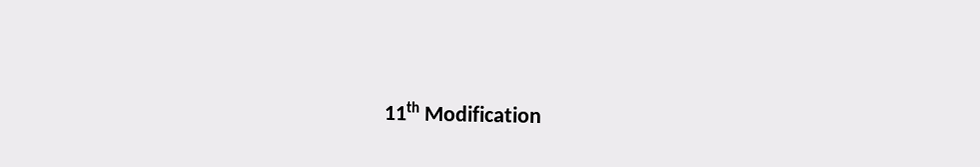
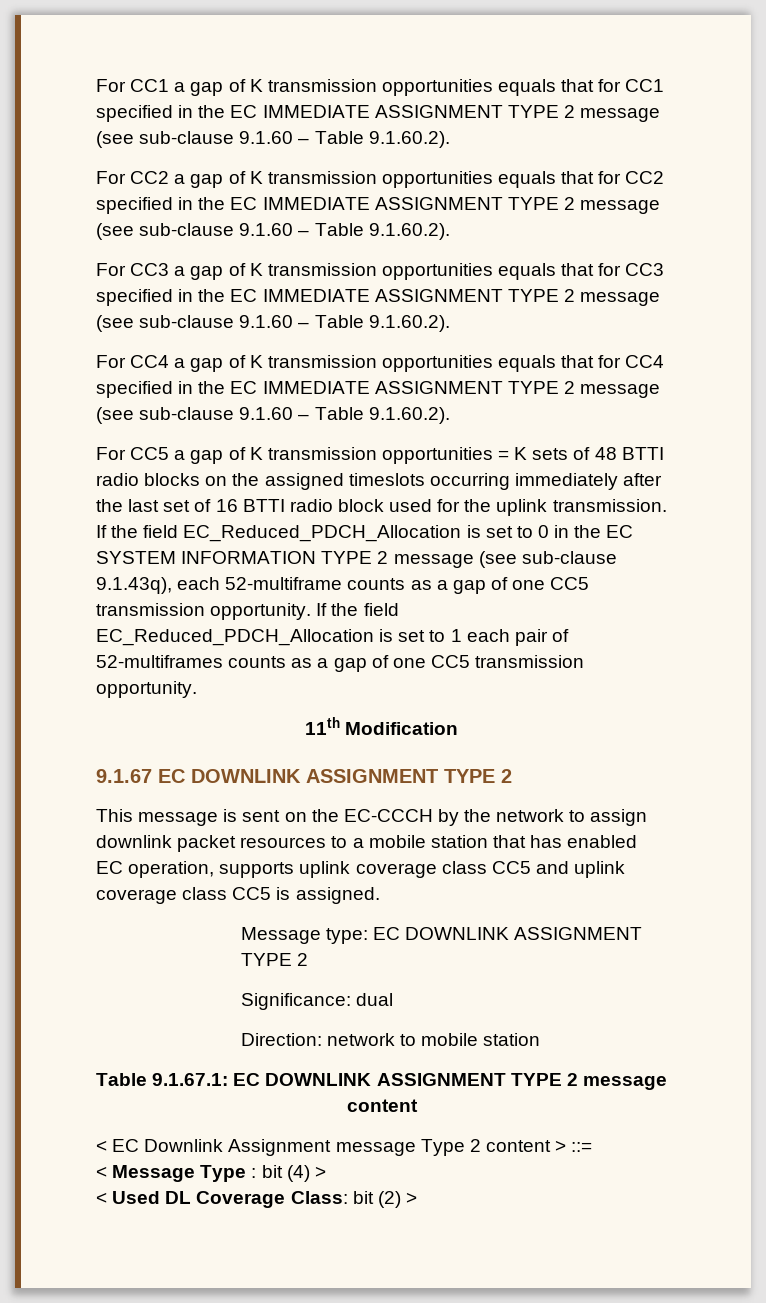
[383,100,543,124] 11th Modification -> [96,79,665,96] [96,105,661,122] [96,131,450,148] [96,171,665,188] [96,197,661,214] [96,223,450,240] [96,263,665,280] [96,289,661,306] [96,315,450,332] [96,355,665,372] [96,381,661,398] [96,407,450,424] [96,447,664,464] [96,473,663,490] [96,499,667,516] [96,525,634,542] [96,551,617,568] [96,577,590,594] [96,603,399,620] [96,629,569,646] [96,655,585,672] [96,681,197,698] [304,717,459,735] [96,769,512,783] [96,809,648,826] [96,835,638,852] [96,861,626,878] [96,887,380,904] [240,927,643,944] [240,953,308,966] [240,993,393,1010] [240,1033,541,1046] [96,1073,667,1090] [346,1099,418,1112] [96,1139,593,1156] [96,1165,326,1182] [96,1191,417,1208] For CC1 a gap of K transmission opportunities equals that for CC1 specified in the EC IMMEDIATE ASSIGNMENT TYPE 2 message (see sub-clause 9.1.60 – Table 9.1.60.2). // For CC2 a gap of K transmission opportunities equals that for CC2 specified in the EC IMMEDIATE ASSIGNMENT TYPE 2 message (see sub-clause 9.1.60 – Table 9.1.60.2). // For CC3 a gap of K transmission opportunities equals that for CC3 specified in the EC IMMEDIATE ASSIGNMENT TYPE 2 message (see sub-clause 9.1.60 – Table 9.1.60.2). // For CC4 a gap of K transmission opportunities equals that for CC4 specified in the EC IMMEDIATE ASSIGNMENT TYPE 2 message (see sub-clause 9.1.60 – Table 9.1.60.2). // For CC5 a gap of K transmission opportunities = K sets of 48 BTTI radio blocks on the assigned timeslots occurring immediately after the last set of 16 BTTI radio block used for the uplink transmission. If the field EC_Reduced_PDCH_Allocation is set to 0 in the EC SYSTEM INFORMATION TYPE 2 message (see sub-clause 9.1.43q), each 52-multiframe counts as a gap of one CC5 transmission opportunity. If the field EC_Reduced_PDCH_Allocation is set to 1 each pair of 52-multiframes counts as a gap of one CC5 transmission opportunity. // 11th Modification // 9.1.67 EC DOWNLINK ASSIGNMENT TYPE 2 // This message is sent on the EC-CCCH by the network to assign downlink packet resources to a mobile station that has enabled EC operation, supports uplink coverage class CC5 and uplink coverage class CC5 is assigned. // Message type: EC DOWNLINK ASSIGNMENT TYPE 2 // Significance: dual // Direction: network to mobile station // Table 9.1.67.1: EC DOWNLINK ASSIGNMENT TYPE 2 message content // < EC Downlink Assignment message Type 2 content > ::= // < Message Type : bit (4) > // < Used DL Coverage Class: bit (2) >

